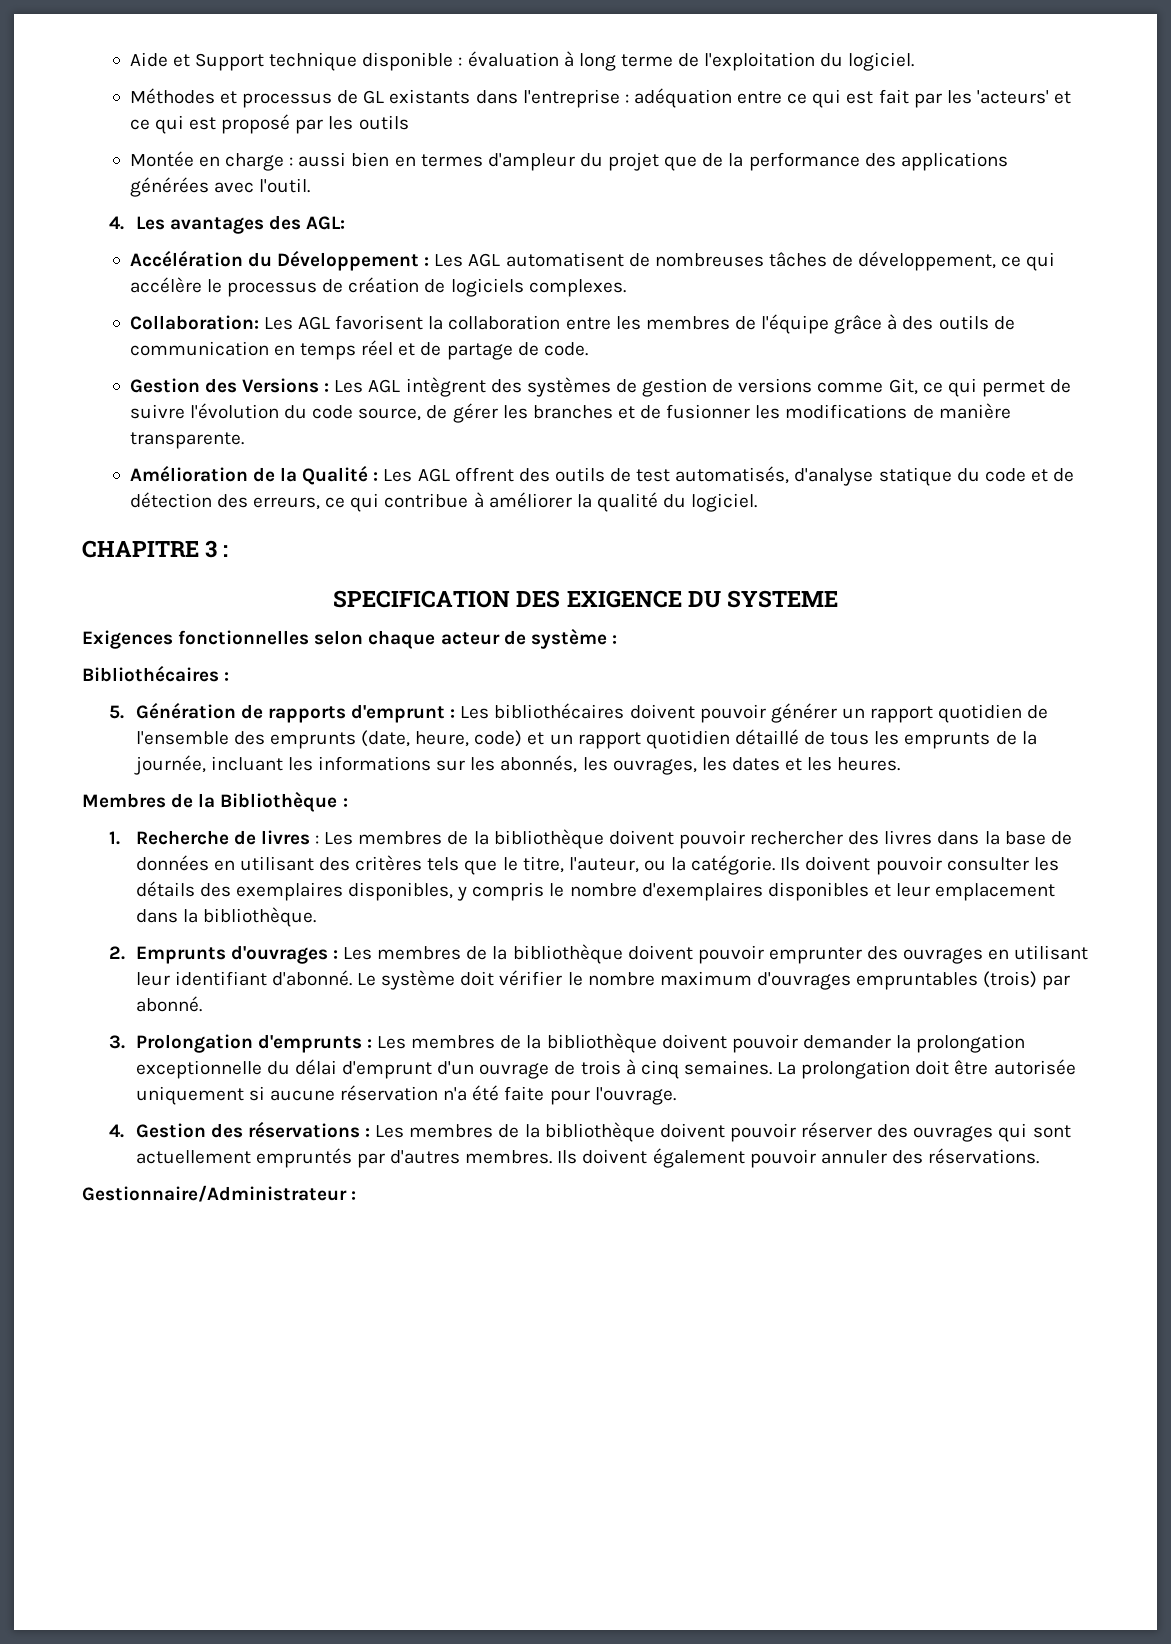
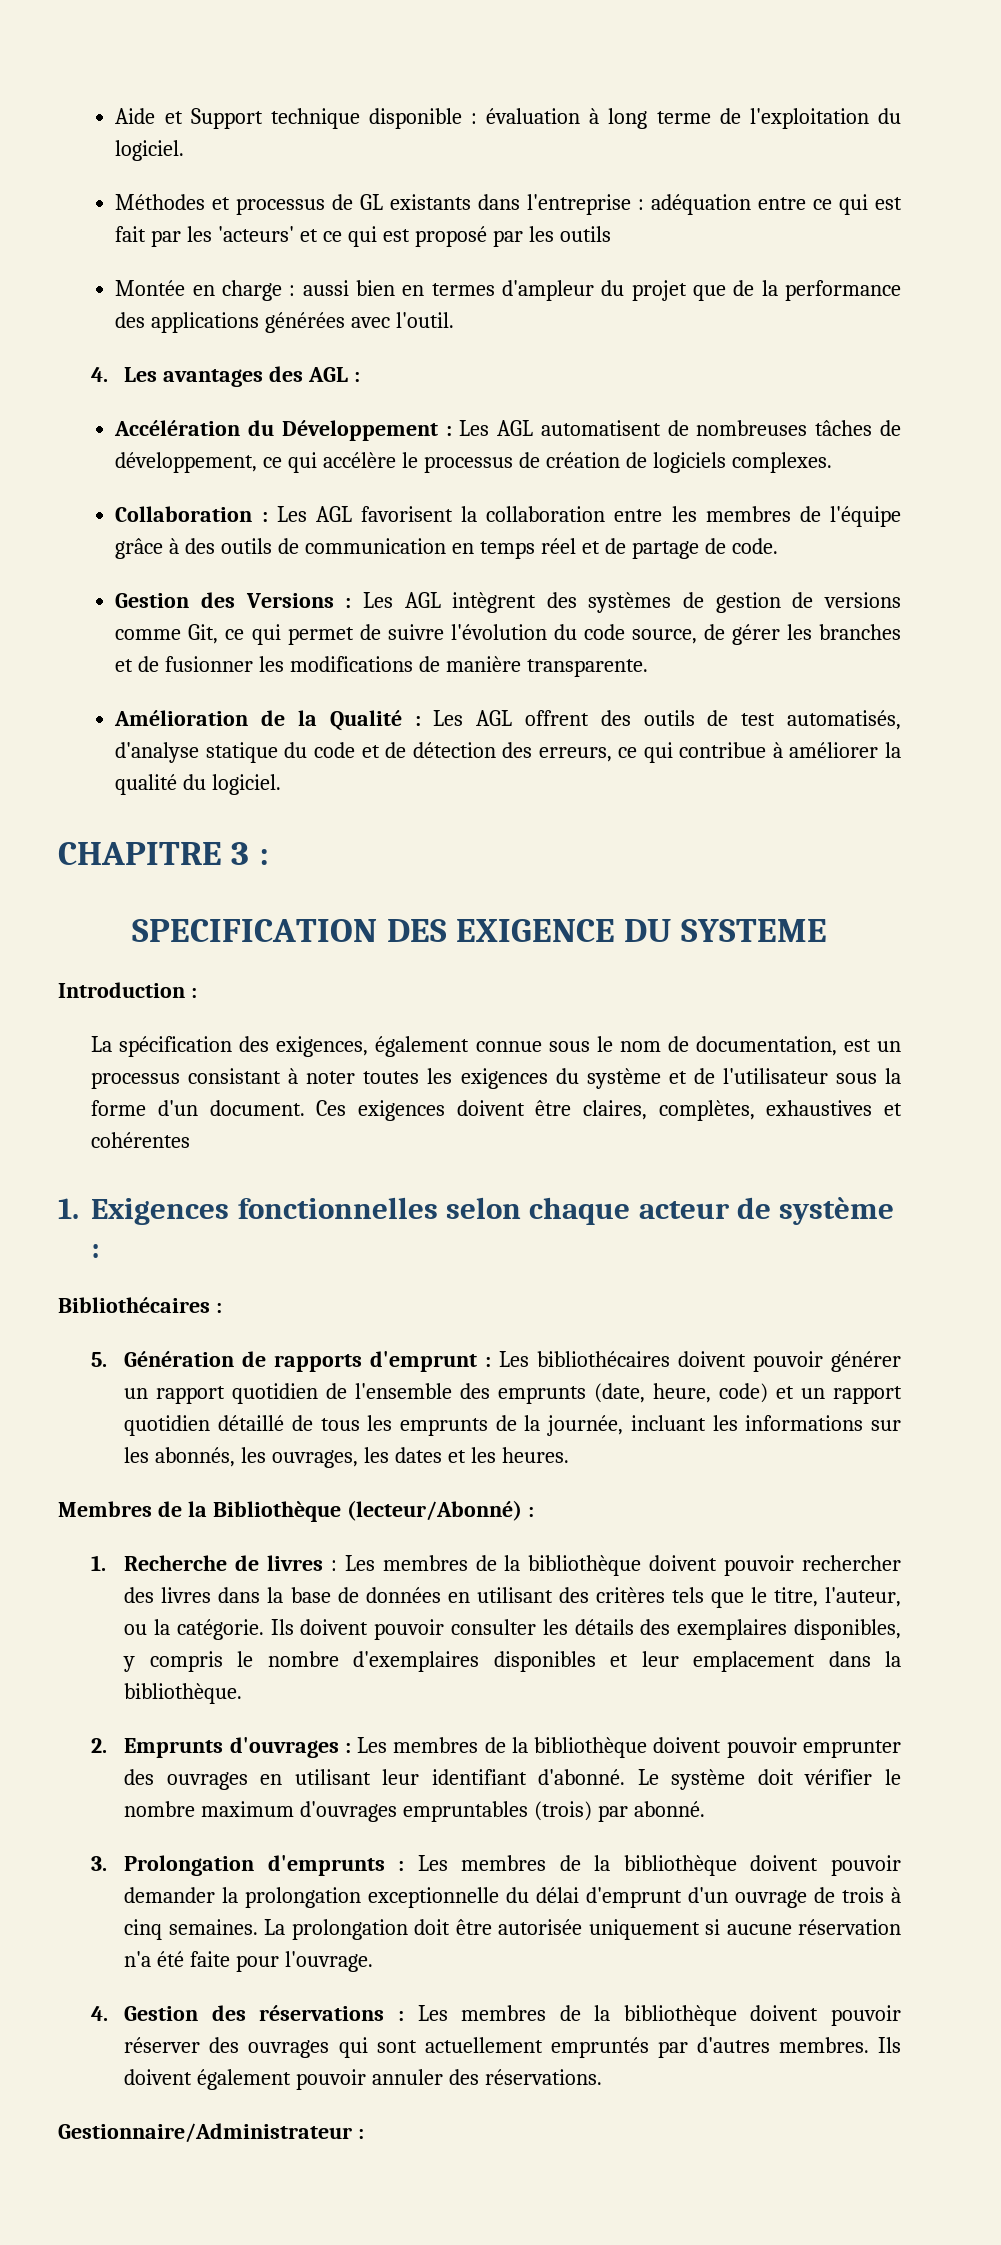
[306,216,346,230] AGL: -> [308,367,361,382] AGL :
[129,315,259,330] Collaboration: -> [115,506,268,522] Collaboration :
(838, 599) none -> [58,982,197,998] [91,1036,902,1057] [91,1068,901,1089] [91,1100,902,1121] [91,1132,191,1148] [58,1198,79,1219] Introduction : // La spécification des exigences, également connue sous le nom de documentation, est un processus consistant à noter toutes les exigences du système et de l'utilisateur sous la forme d'un document. Ces exigences doivent être claires, complètes, exhaustives et cohérentes // 1.
(338, 801) none -> [346,1500,522,1521] (lecteur/Abonné)

